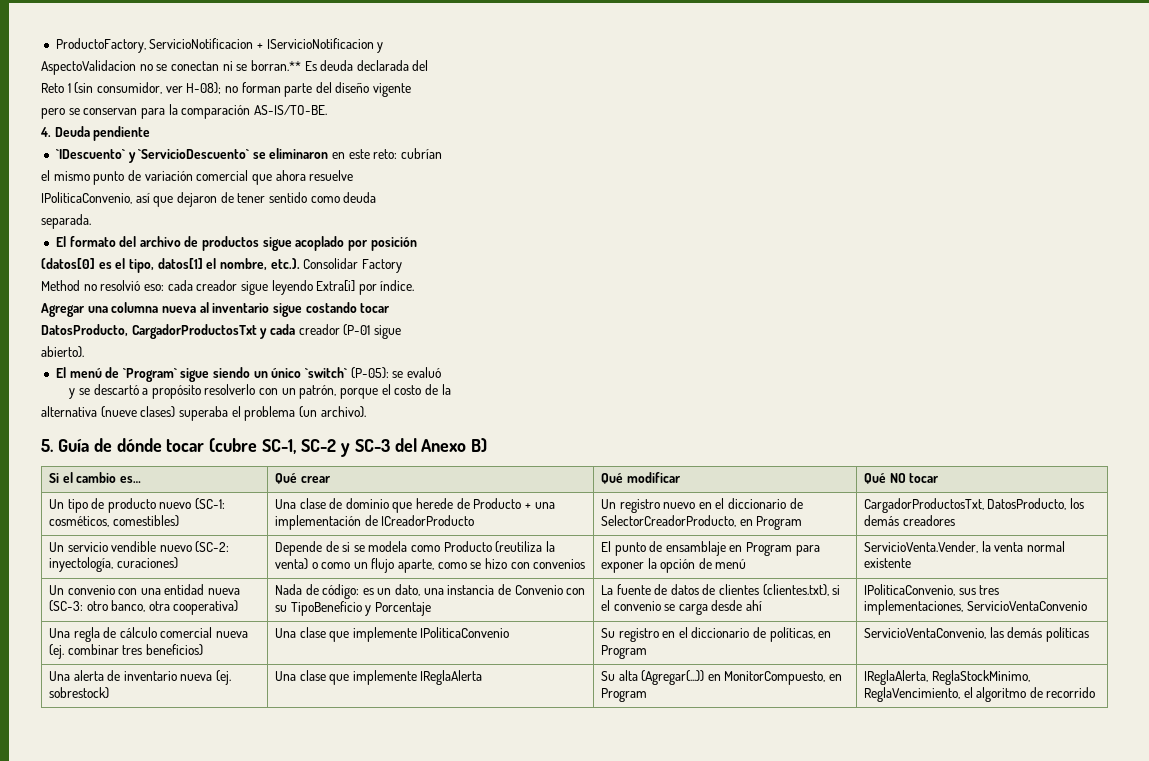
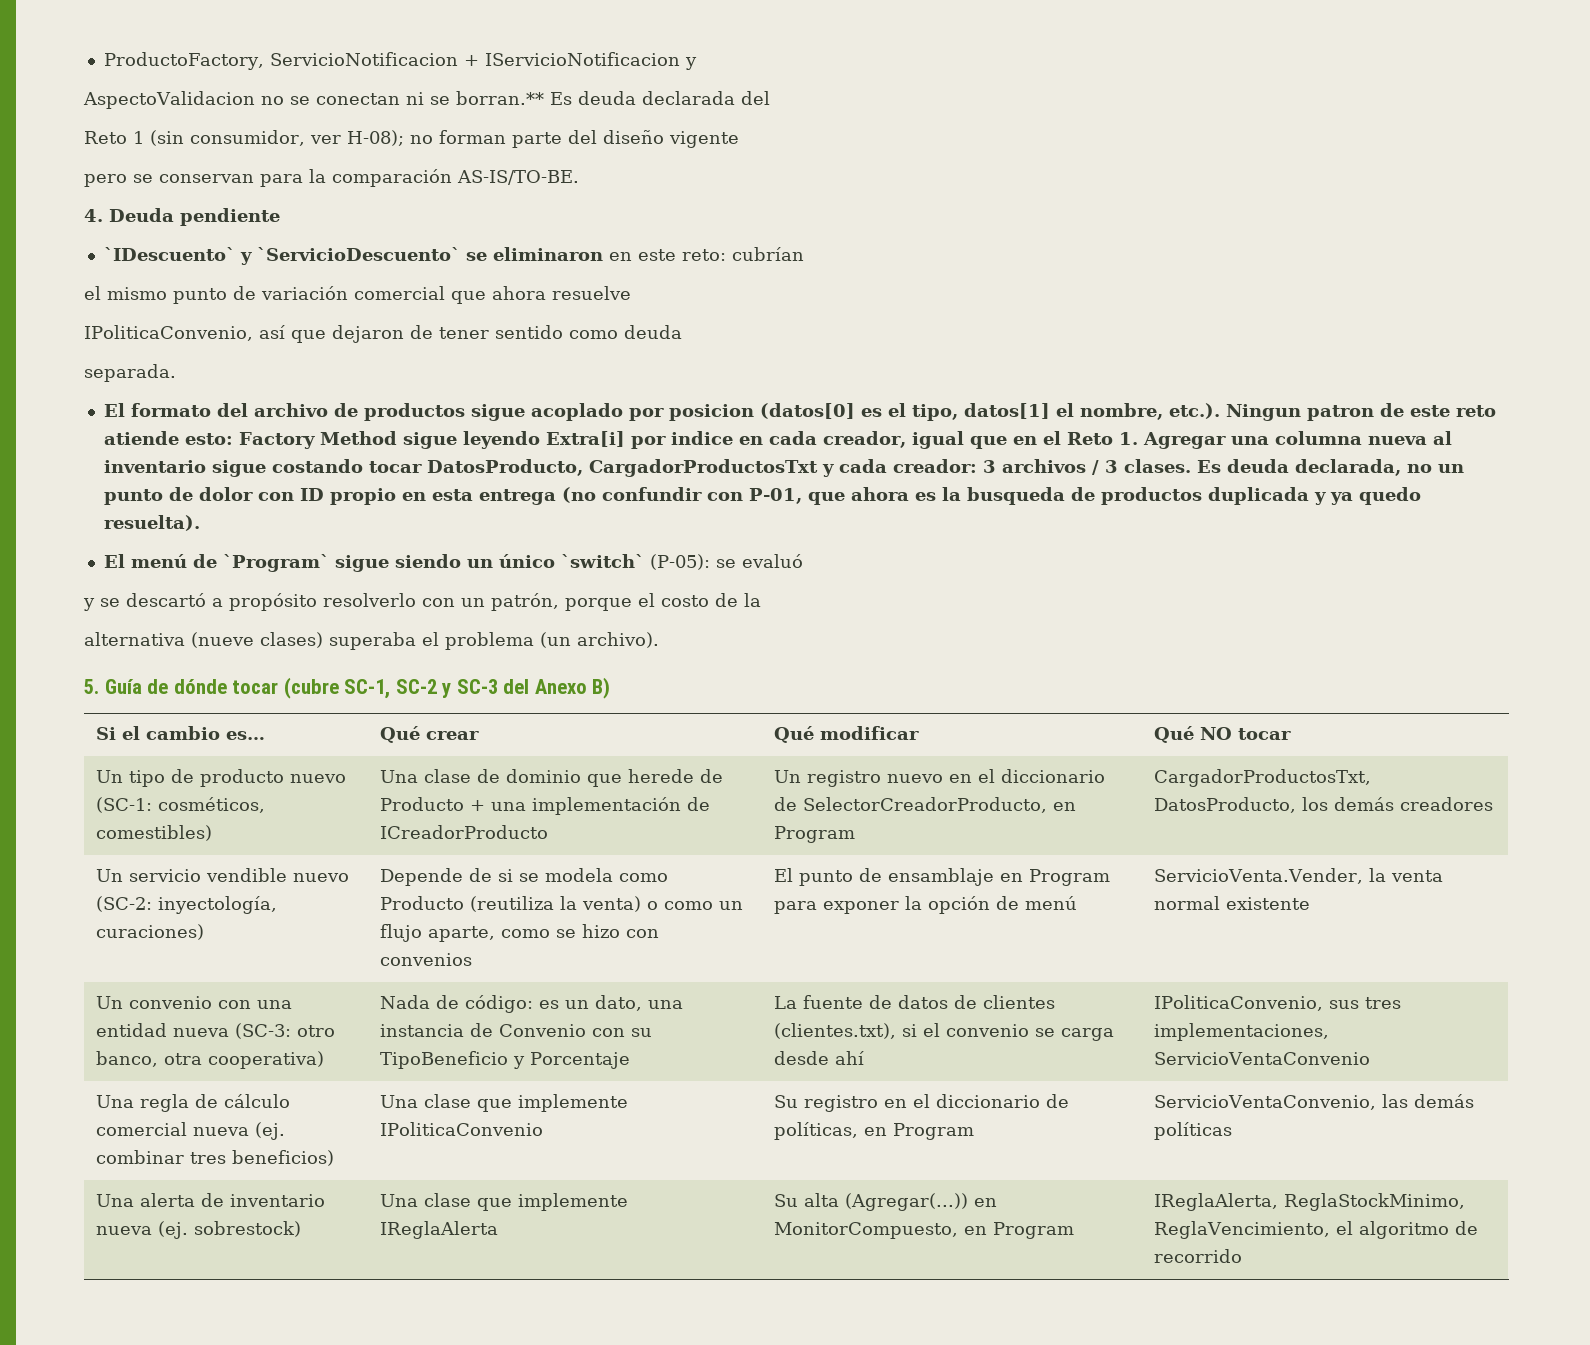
[370,237,417,251] posición // -> [668,404,754,421] posicion
[303,258,402,273] [41,280,415,295] Consolidar Factory // Method no resolvió eso: cada creador sigue leyendo Extra[i] por índice. // -> [1225,403,1496,421] [103,431,1138,449] Ningun patron de este reto atiende esto: Factory Method sigue leyendo Extra[i] por indice en cada creador, igual que en el Reto 1.
(391, 308) // -> (422, 467) none
[298,324,401,339] [41,346,84,358] creador (P-01 sigue // abierto). -> [892,459,1464,476] [103,487,1421,505] [103,515,200,531] creador: 3 archivos / 3 clases. Es deuda declarada, no un punto de dolor con ID propio en esta entrega (no confundir con P-01, que ahora es la busqueda de productos duplicada y ya quedo resuelta).

